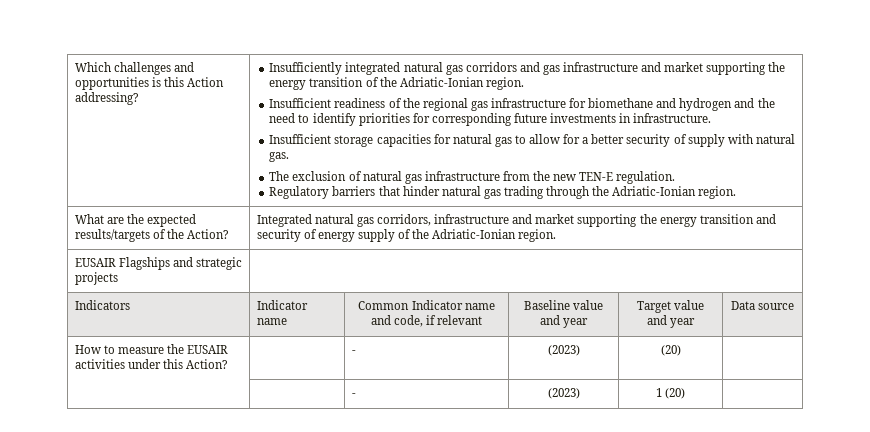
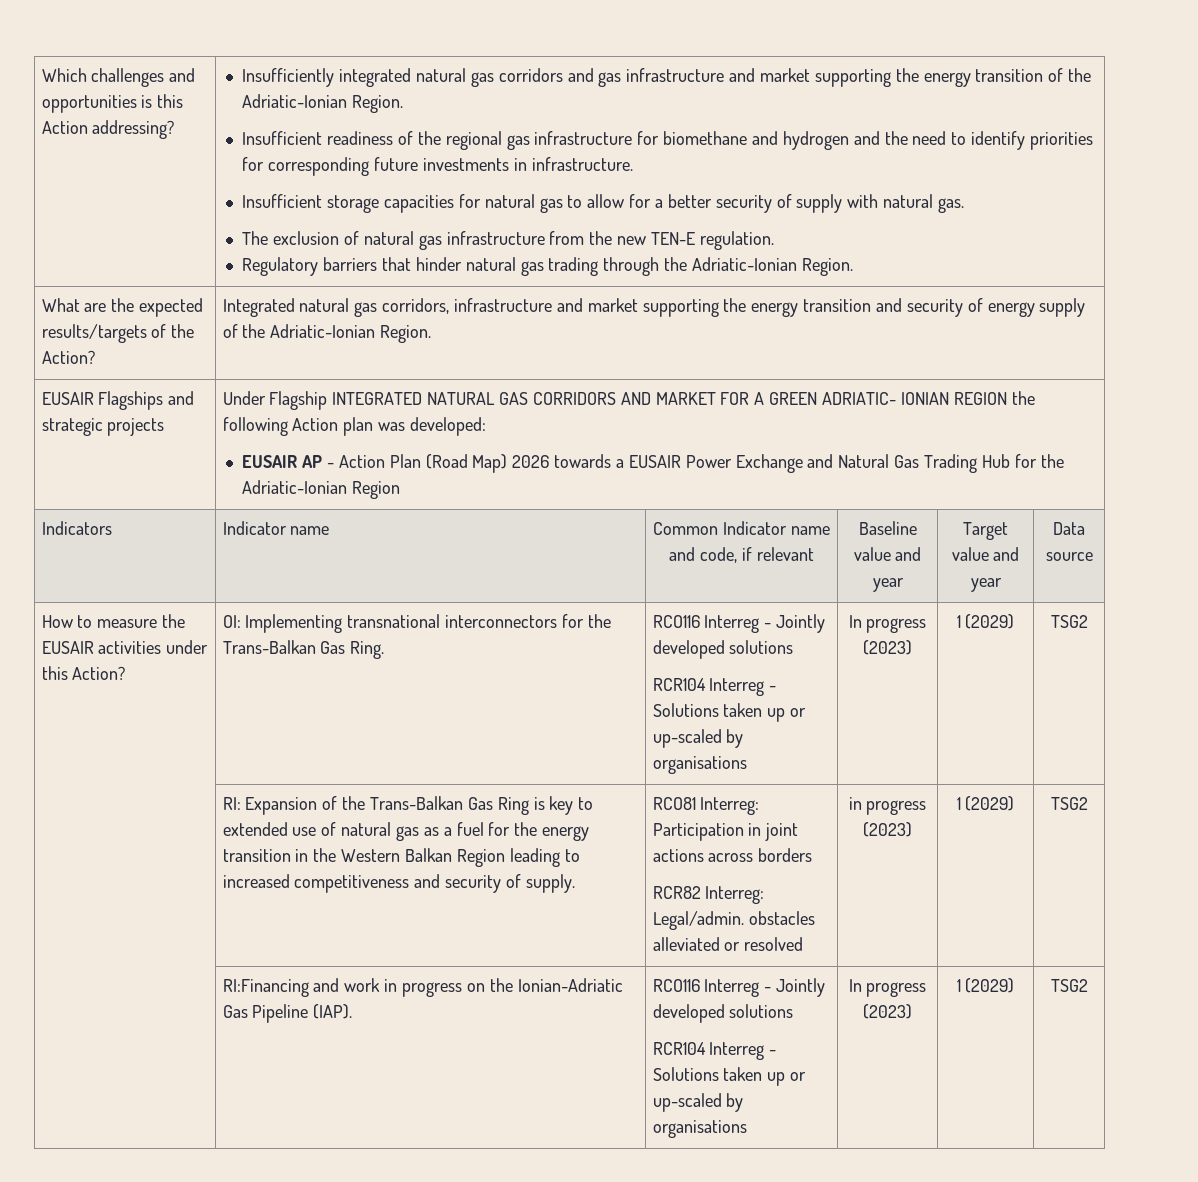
[485,77,524,90] region. -> [352,95,404,113] Region.
[698,186,737,199] region. -> [801,258,853,276] Region.
[518,229,557,242] region. -> [380,325,432,343] Region.
(118, 278) none -> [222,391,1035,410] [222,417,486,436] [242,454,1064,473] [242,480,401,499] Under Flagship INTEGRATED NATURAL GAS CORRIDORS AND MARKET FOR A GREEN ADRIATIC- IONIAN REGION the following Action plan was developed: // EUSAIR AP - Action Plan (Road Map) 2026 towards a EUSAIR Power Exchange and Natural Gas Trading Hub for the Adriatic-Ionian Region
[351,350,356,354] [547,345,580,356] [660,345,681,356] [351,393,356,397] [547,388,580,399] [655,388,686,399] | - | (2023) | (20) | // | | - | (2023) | 1 (20) | -> [222,614,611,633] [222,640,385,659] [652,614,826,633] [652,640,794,659] [652,678,777,696] [652,703,807,722] [652,729,744,748] [652,756,747,774] [848,615,927,633] [863,640,912,655] [956,614,1015,629] [1050,615,1088,628] [222,796,594,815] [222,822,590,841] [222,848,580,867] [222,874,575,893] [652,797,760,815] [652,823,799,841] [652,848,813,862] [652,886,765,904] [652,911,816,930] [652,937,804,951] [848,797,927,815] [863,822,912,837] [956,796,1015,811] [1050,797,1088,810] [222,978,623,997] [222,1004,353,1023] [652,978,826,997] [652,1004,794,1023] [652,1042,777,1060] [652,1067,807,1086] [652,1093,744,1112] [652,1120,747,1138] [848,979,927,997] [863,1004,912,1019] [956,978,1015,993] [1050,979,1088,992] OI: Implementing transnational interconnectors for the Trans-Balkan Gas Ring. | RCO116 Interreg - Jointly developed solutions // RCR104 Interreg - Solutions taken up or up-scaled by organisations | In progress (2023) | 1 (2029) | TSG2 // | RI: Expansion of the Trans-Balkan Gas Ring is key to extended use of natural gas as a fuel for the energy transition in the Western Balkan Region leading to increased competitiveness and security of supply. | RCO81 Interreg: Participation in joint actions across borders // RCR82 Interreg: Legal/admin. obstacles alleviated or resolved | in progress (2023) | 1 (2029) | TSG2 // | RI:Financing and work in progress on the Ionian-Adriatic Gas Pipeline (IAP). | RCO116 Interreg - Jointly developed solutions // RCR104 Interreg - Solutions taken up or up-scaled by organisations | In progress (2023) | 1 (2029) | TSG2

